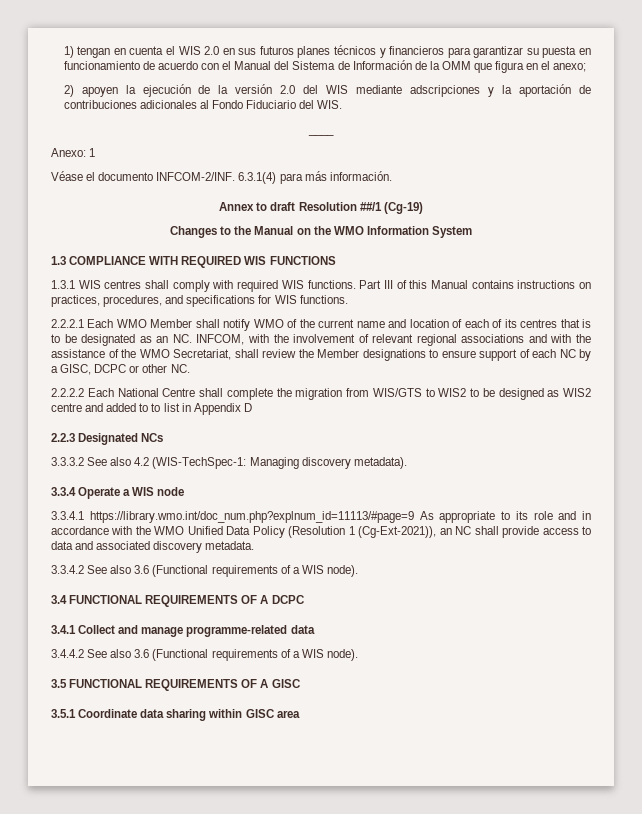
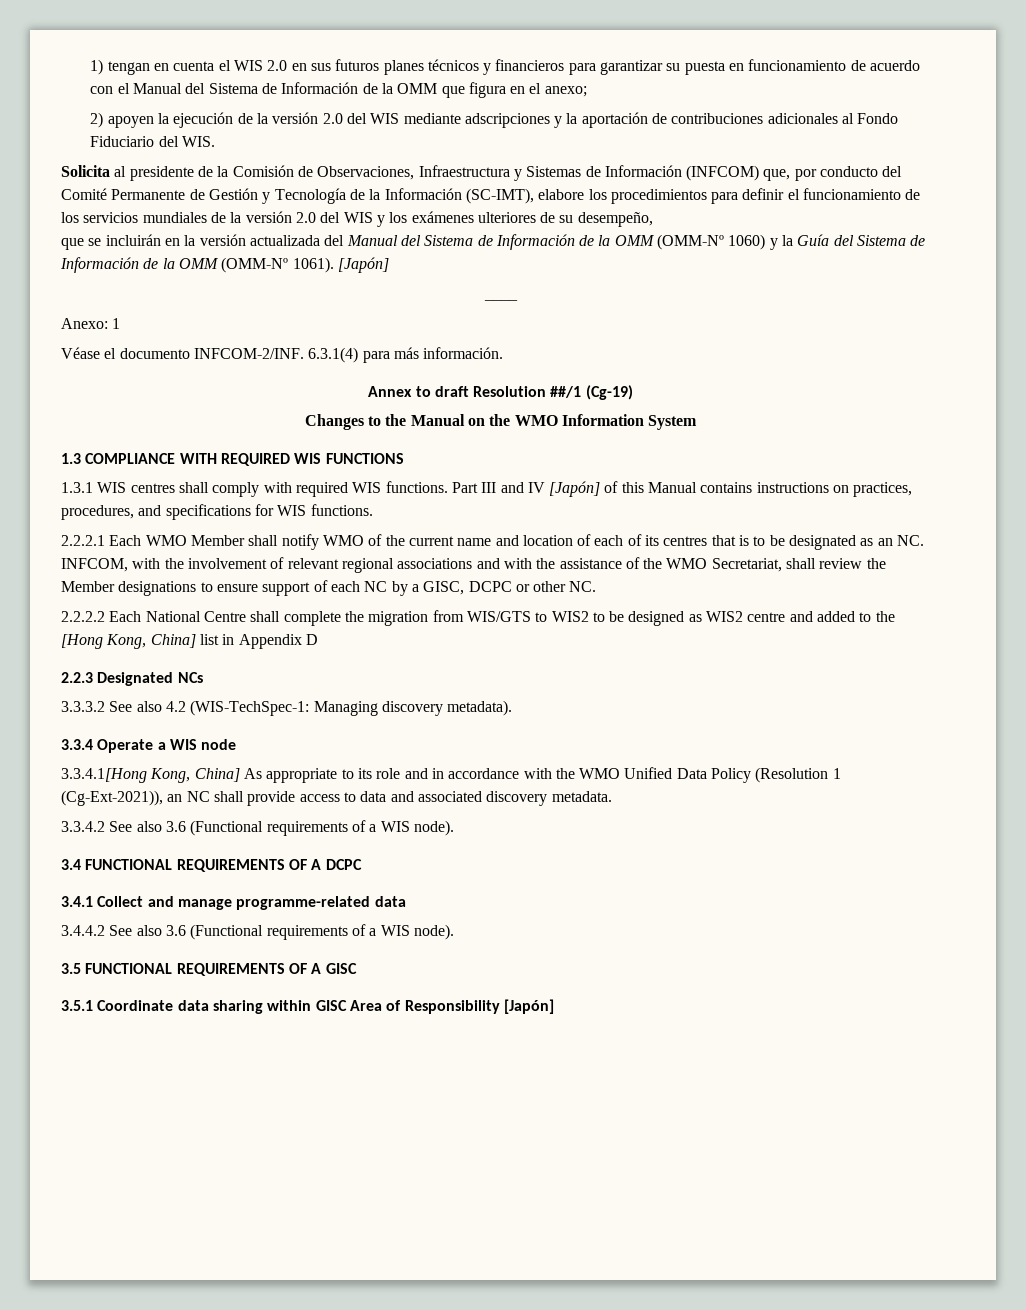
(343, 104) none -> [61,165,903,181] [61,188,921,204] [61,211,653,227] [61,234,926,250] [60,257,389,273] // Solicita al presidente de la Comisión de Observaciones, Infraestructura y Sistemas de Información (INFCOM) que, por conducto del Comité Permanente de Gestión y Tecnología de la Información (SC-IMT), elabore los procedimientos para definir el funcionamiento de los servicios mundiales de la versión 2.0 del WIS y los exámenes ulteriores de su desempeño, // que se incluirán en la versión actualizada del Manual del Sistema de Información de la OMM (OMM-Nº 1060) y la Guía del Sistema de Información de la OMM (OMM-Nº 1061). [Japón]
(393, 284) none -> [500,481,601,497] and IV [Japón]
[151,403,161,412] to -> [875,611,895,622] [61,634,196,649] the [Hong Kong, China]
[51,511,414,523] 3.3.4.1 https://library.wmo.int/doc_num.php?explnum_id=11113/#page=9 -> [61,768,240,783] 3.3.4.1[Hong Kong, China]
[276,710,300,718] area -> [349,999,554,1014] Area of Responsibility [Japón]

